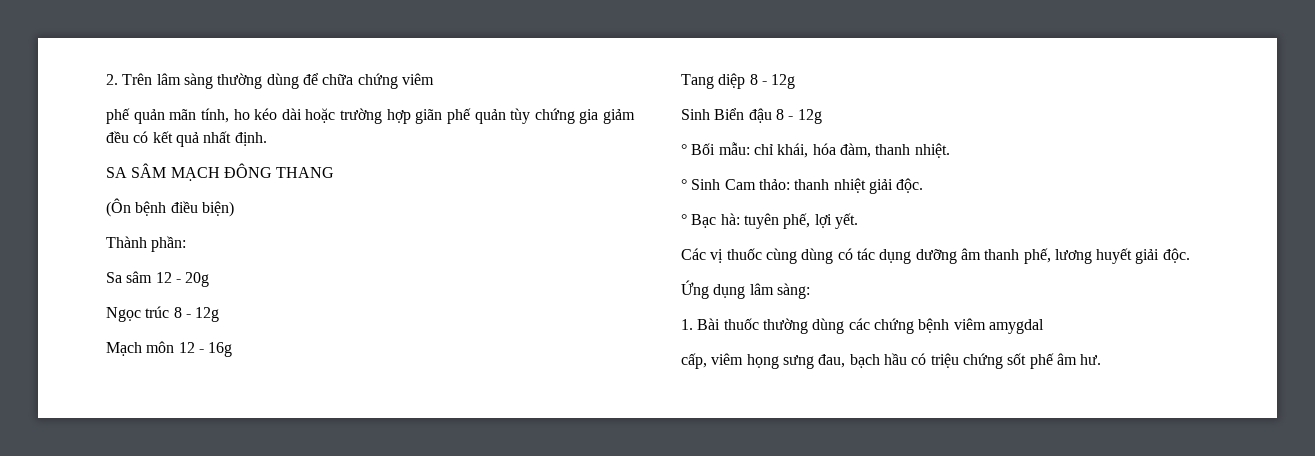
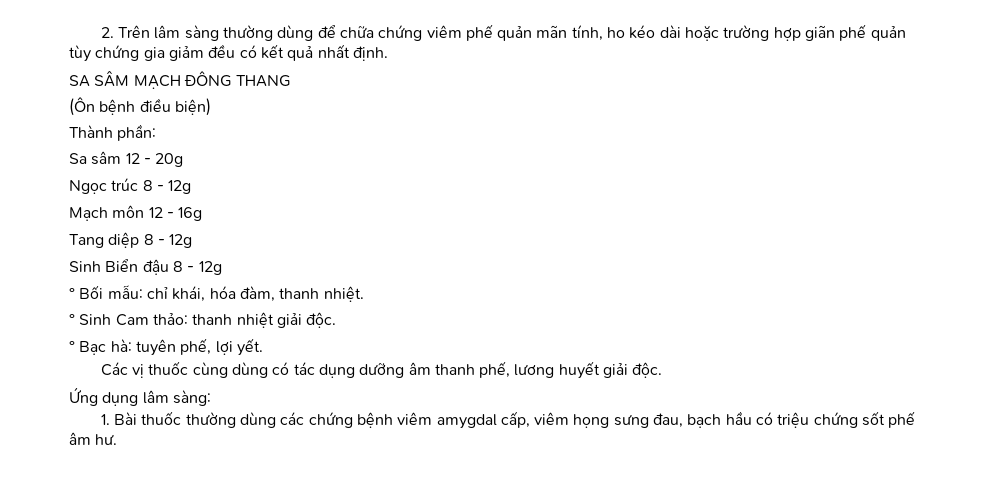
(434, 79) // -> (462, 31) none
(1044, 326) // -> (497, 421) none

